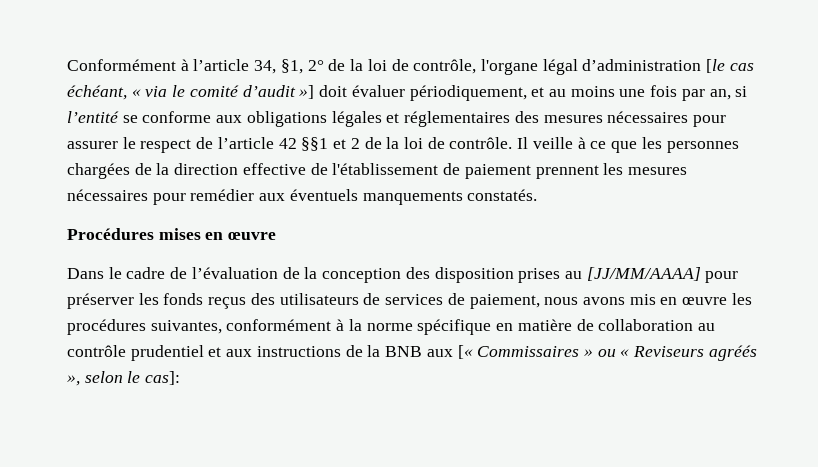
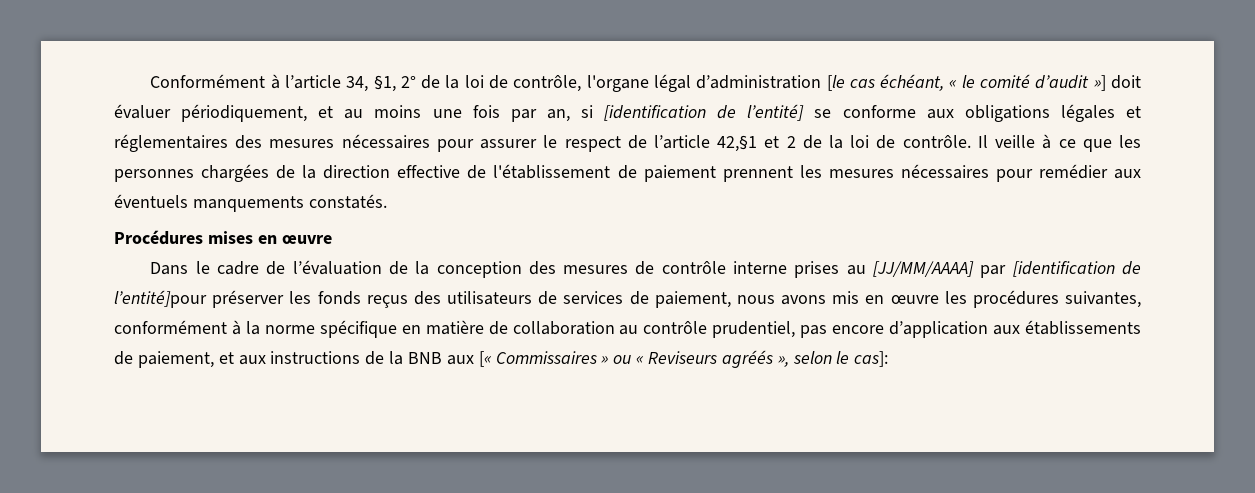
[145,86,168,97] via -> (958, 84) none
[67,111,119,123] l’entité -> [604,104,805,121] [identification de l’entité]
[278,137,329,151] 42 §§1 -> [717,135,758,152] 42,§1
[434,267,739,283] disposition prises au [JJ/MM/AAAA] pour -> [563,261,1141,278] [114,290,207,308] mesures de contrôle interne prises au [JJ/MM/AAAA] par [identification de l’entité]pour
[130,345,204,361] prudentiel -> [712,320,1141,338] [114,351,214,368] prudentiel, pas encore d’application aux établissements de paiement,

